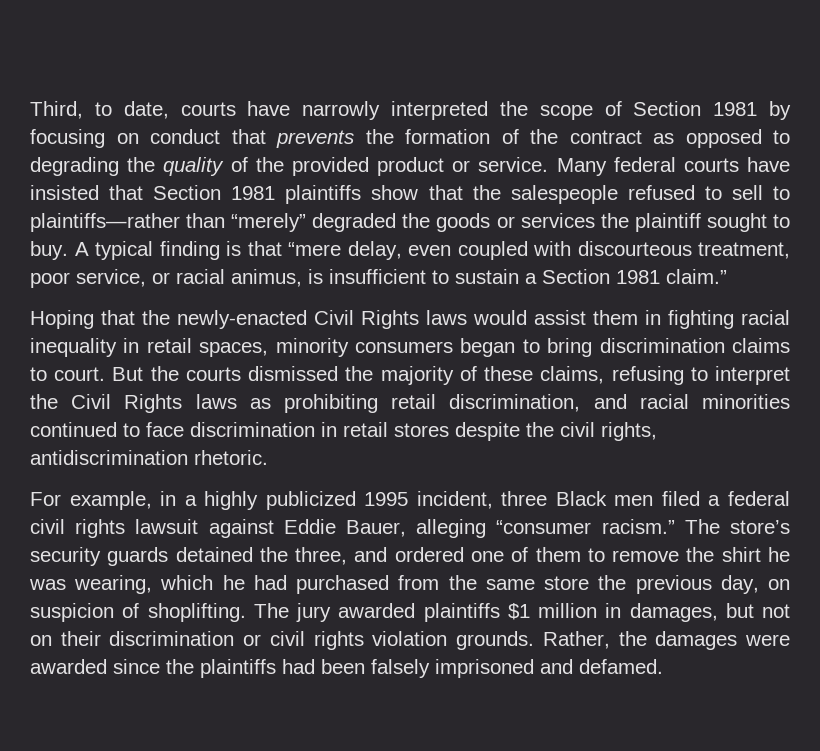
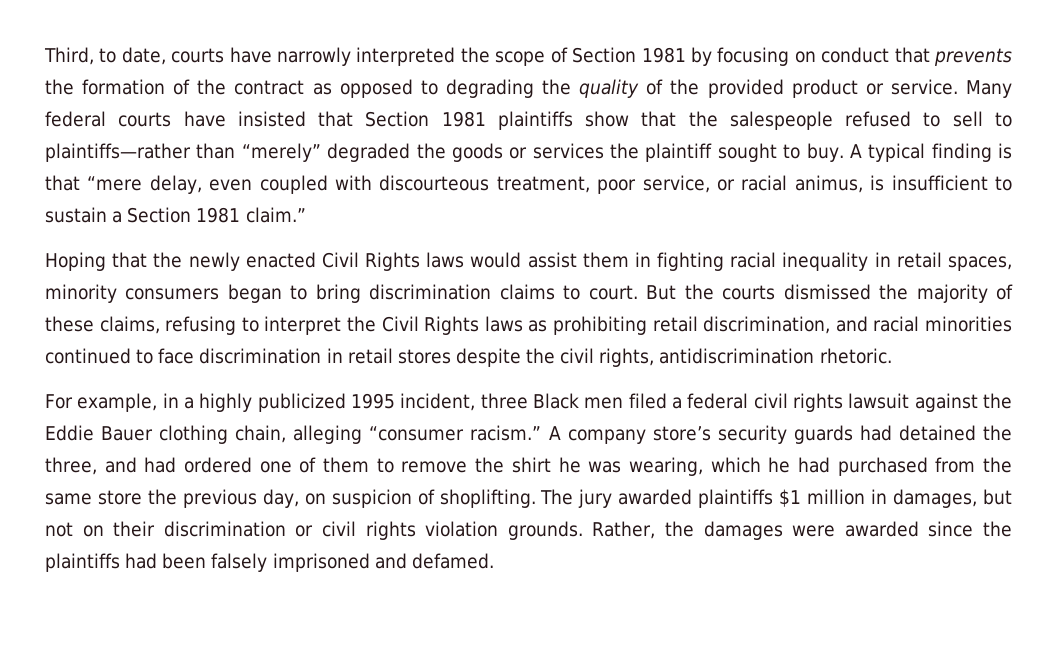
[177,310,307,329] newly-enacted -> [188,252,316,271] newly enacted
[283,519,406,537] Eddie Bauer, -> [983,393,1013,409] [45,425,287,444] the Eddie Bauer clothing chain,
[684,519,720,534] The -> [548,426,646,444] A company
(169, 556) none -> [859,425,892,441] had
(388, 554) none -> [144,457,177,473] had

